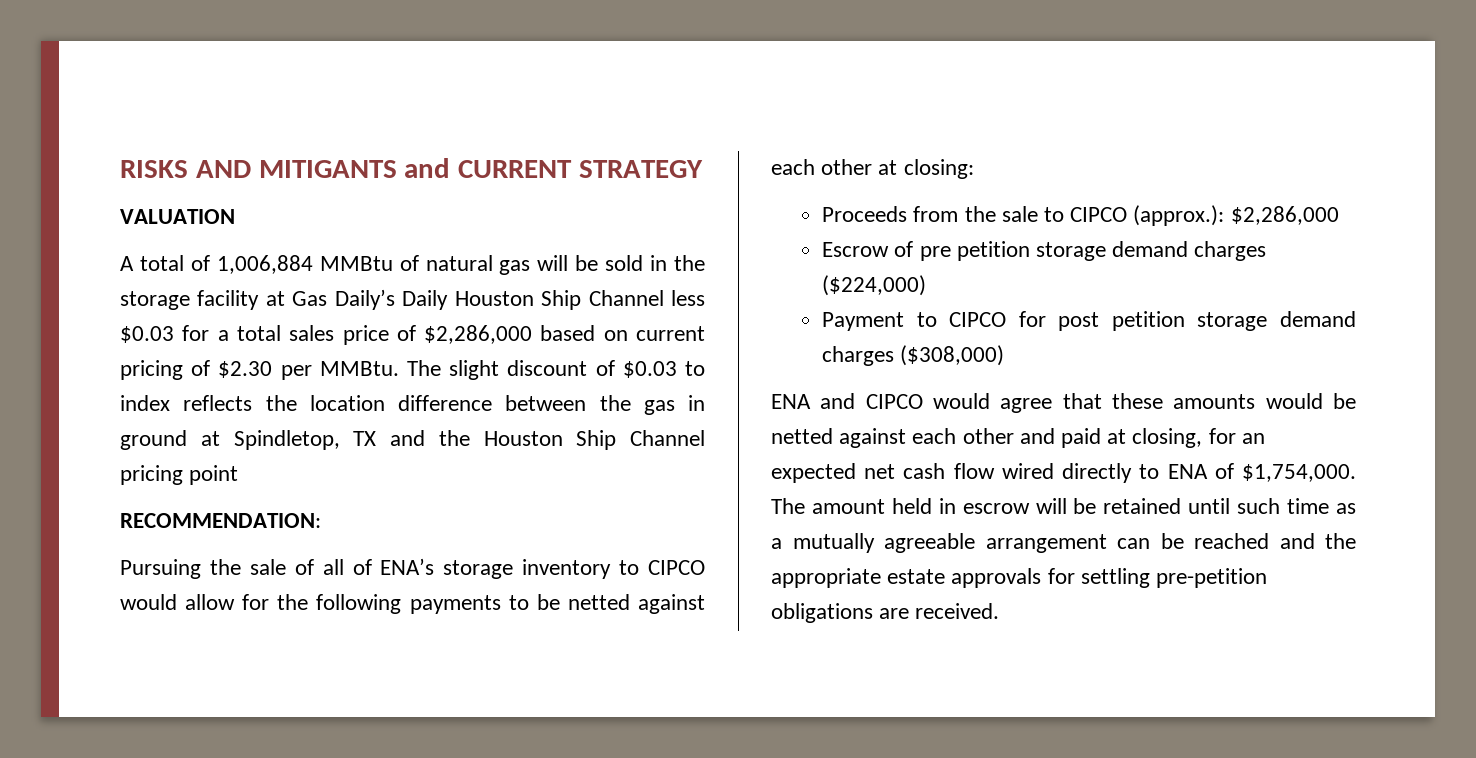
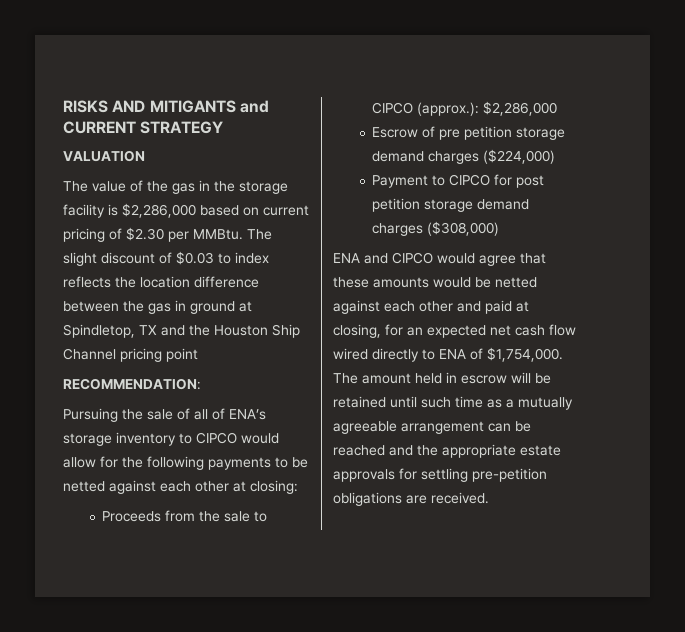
[120,255,705,275] [120,289,706,310] [120,325,416,345] A total of 1,006,884 MMBtu of natural gas will be sold in the storage facility at Gas Daily’s Daily Houston Ship Channel less $0.03 for a total sales price of -> [63,180,288,194] [63,204,118,218] The value of the gas in the storage facility is

